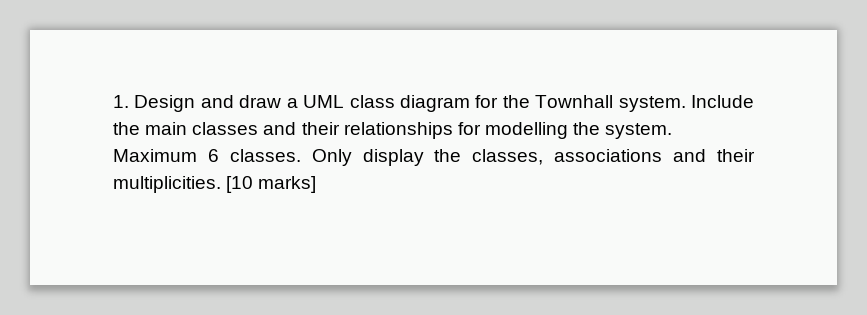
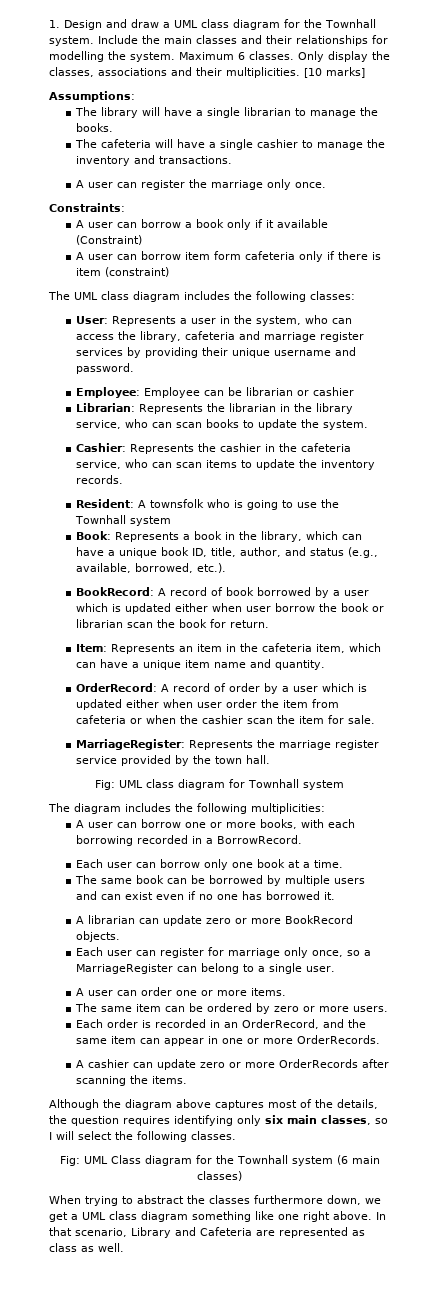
(317, 184) none -> [49,91,135,102] [75,107,379,118] [76,123,114,132] [75,139,386,150] [76,155,233,166] [76,179,327,190] [49,203,125,212] [76,219,329,230] [76,235,143,245] [76,251,382,262] [76,267,170,277] [48,291,355,302] [76,315,353,326] [76,331,365,342] [76,347,357,358] [76,363,135,374] [76,387,355,398] [76,403,354,414] [76,419,369,430] [76,443,352,454] [76,459,376,470] [76,475,124,484] [76,499,340,510] [75,515,172,526] [76,531,363,542] [76,547,379,558] [76,563,227,573] [76,587,370,598] [76,603,385,614] [76,619,270,628] [76,643,382,654] [76,659,326,670] [76,683,368,694] [76,699,340,710] [76,715,376,724] [76,739,380,750] [76,755,271,766] [95,779,344,790] [48,803,325,814] [76,819,356,829] [76,835,303,846] [76,859,344,870] [75,875,366,886] [76,891,336,900] [76,915,354,926] [76,931,121,942] [76,947,372,958] [76,963,336,974] [76,987,287,996] [75,1003,389,1014] [76,1019,367,1029] [76,1035,381,1046] [76,1059,390,1070] [76,1075,188,1086] [49,1099,378,1110] [49,1115,388,1126] [49,1131,236,1142] [59,1155,380,1166] [197,1171,242,1181] [49,1195,381,1206] [49,1211,386,1222] [49,1227,365,1238] [49,1243,124,1252] // Assumptions: // The library will have a single librarian to manage the books. // The cafeteria will have a single cashier to manage the inventory and transactions. // A user can register the marriage only once. // Constraints: // A user can borrow a book only if it available (Constraint) // A user can borrow item form cafeteria only if there is item (constraint) // The UML class diagram includes the following classes: // User: Represents a user in the system, who can access the library, cafeteria and marriage register services by providing their unique username and password. // Employee: Employee can be librarian or cashier // Librarian: Represents the librarian in the library service, who can scan books to update the system. // Cashier: Represents the cashier in the cafeteria service, who can scan items to update the inventory records. // Resident: A townsfolk who is going to use the Townhall system // Book: Represents a book in the library, which can have a unique book ID, title, author, and status (e.g., available, borrowed, etc.). // BookRecord: A record of book borrowed by a user which is updated either when user borrow the book or librarian scan the book for return. // Item: Represents an item in the cafeteria item, which can have a unique item name and quantity. // OrderRecord: A record of order by a user which is updated either when user order the item from cafeteria or when the cashier scan the item for sale. // MarriageRegister: Represents the marriage register service provided by the town hall. // Fig: UML class diagram for Townhall system // The diagram includes the following multiplicities: // A user can borrow one or more books, with each borrowing recorded in a BorrowRecord. // Each user can borrow only one book at a time. // The same book can be borrowed by multiple users and can exist even if no one has borrowed it. // A librarian can update zero or more BookRecord objects. // Each user can register for marriage only once, so a MarriageRegister can belong to a single user. // A user can order one or more items. // The same item can be ordered by zero or more users. // Each order is recorded in an OrderRecord, and the same item can appear in one or more OrderRecords. // A cashier can update zero or more OrderRecords after scanning the items. // Although the diagram above captures most of the details, the question requires identifying only six main classes, so I will select the following classes. // Fig: UML Class diagram for the Townhall system (6 main classes) // When trying to abstract the classes furthermore down, we get a UML class diagram something like one right above. In that scenario, Library and Cafeteria are represented as class as well.

